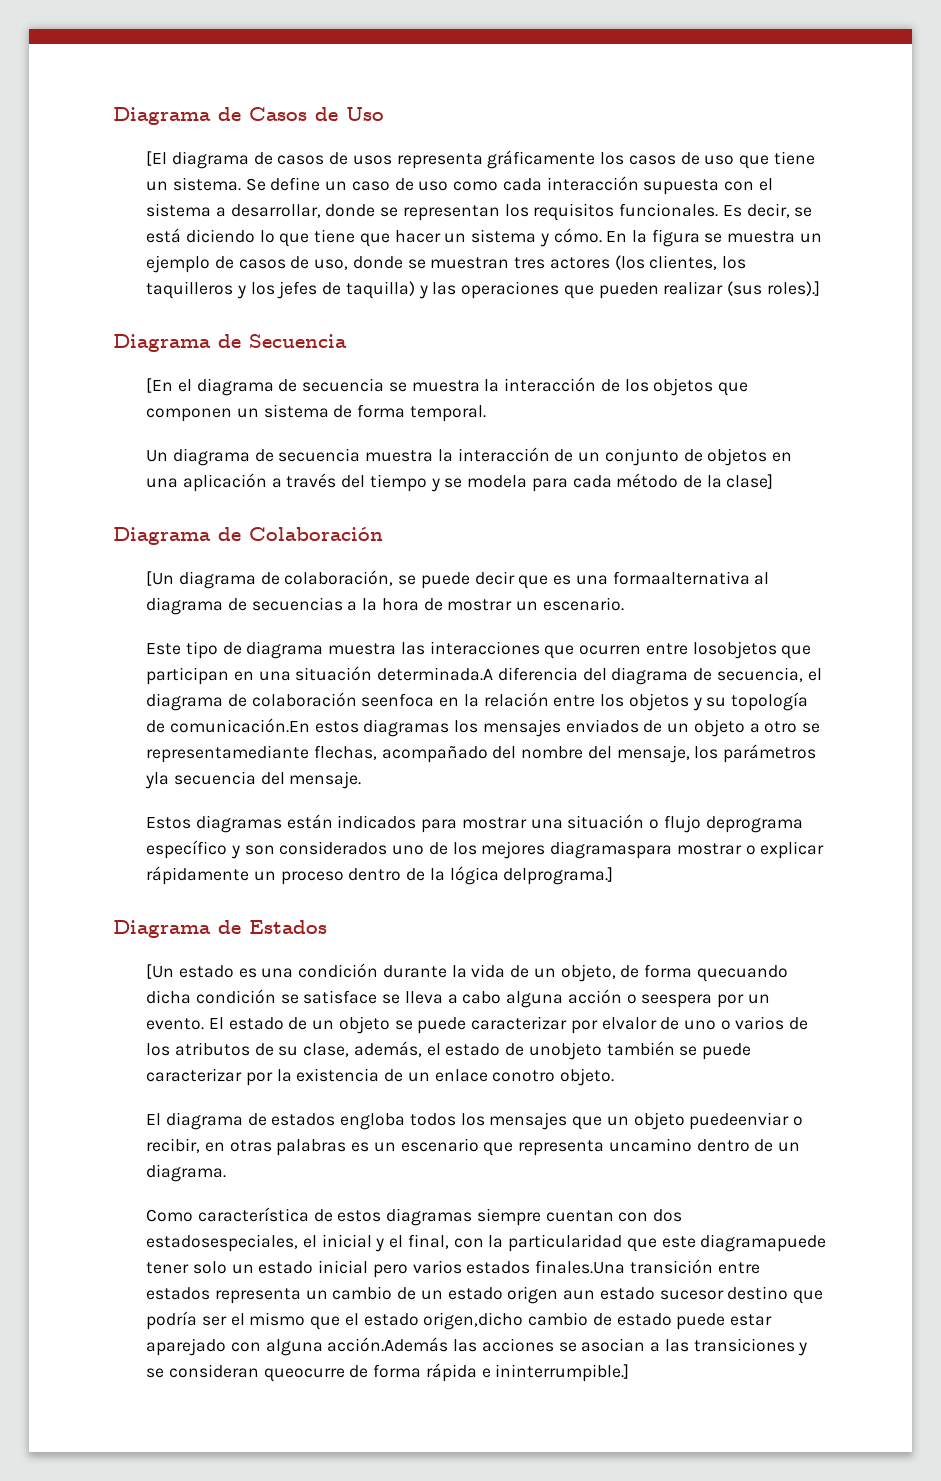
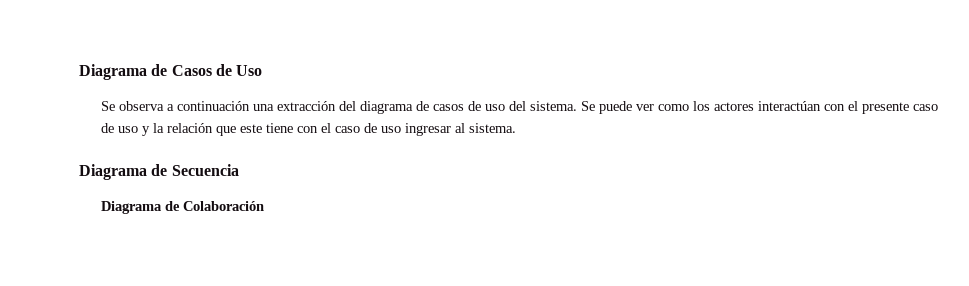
[146,150,815,169] [146,176,773,195] [146,203,813,221] [146,228,822,247] [146,255,746,273] [146,281,820,299] [113,334,347,352] [146,377,748,396] [146,404,486,422] [146,447,792,466] [146,473,774,492] [113,527,383,545] [146,570,770,589] [146,597,624,615] [146,641,812,659] [146,666,822,685] [146,692,808,711] [146,718,820,737] [146,744,817,763] [145,771,362,789] [146,814,803,833] [146,840,825,859] [146,866,614,885] [113,920,327,938] [146,963,788,982] [146,989,770,1008] [146,1016,809,1034] [146,1041,751,1060] [146,1068,615,1086] [146,1112,803,1130] [146,1138,800,1156] [146,1164,227,1182] [146,1207,683,1226] [146,1234,827,1252] [146,1259,760,1278] [146,1286,823,1304] [146,1311,772,1330] [146,1337,808,1356] [146,1363,630,1382] [El diagrama de casos de usos representa gráficamente los casos de uso que tiene un sistema. Se define un caso de uso como cada interacción supuesta con el sistema a desarrollar, donde se representan los requisitos funcionales. Es decir, se está diciendo lo que tiene que hacer un sistema y cómo. En la figura se muestra un ejemplo de casos de uso, donde se muestran tres actores (los clientes, los taquilleros y los jefes de taquilla) y las operaciones que pueden realizar (sus roles).] // Diagrama de Secuencia // [En el diagrama de secuencia se muestra la interacción de los objetos que componen un sistema de forma temporal. // Un diagrama de secuencia muestra la interacción de un conjunto de objetos en una aplicación a través del tiempo y se modela para cada método de la clase] // Diagrama de Colaboración // [Un diagrama de colaboración, se puede decir que es una formaalternativa al diagrama de secuencias a la hora de mostrar un escenario. // Este tipo de diagrama muestra las interacciones que ocurren entre losobjetos que participan en una situación determinada.A diferencia del diagrama de secuencia, el diagrama de colaboración seenfoca en la relación entre los objetos y su topología de comunicación.En estos diagramas los mensajes enviados de un objeto a otro se representamediante flechas, acompañado del nombre del mensaje, los parámetros yla secuencia del mensaje. // Estos diagramas están indicados para mostrar una situación o flujo deprograma específico y son considerados uno de los mejores diagramaspara mostrar o explicar rápidamente un proceso dentro de la lógica delprograma.] // Diagrama de Estados // [Un estado es una condición durante la vida de un objeto, de forma quecuando dicha condición se satisface se lleva a cabo alguna acción o seespera por un evento. El estado de un objeto se puede caracterizar por elvalor de uno o varios de los atributos de su clase, además, el estado de unobjeto también se puede caracterizar por la existencia de un enlace conotro objeto. // El diagrama de estados engloba todos los mensajes que un objeto puedeenviar o recibir, en otras palabras es un escenario que representa uncamino dentro de un diagrama. // Como característica de estos diagramas siempre cuentan con dos estadosespeciales, el inicial y el final, con la particularidad que este diagramapuede tener solo un estado inicial pero varios estados finales.Una transición entre estados representa un cambio de un estado origen aun estado sucesor destino que podría ser el mismo que el estado origen,dicho cambio de estado puede estar aparejado con alguna acción.Además las acciones se asocian a las transiciones y se consideran queocurre de forma rápida e ininterrumpible.] -> [100,101,938,114] [100,123,516,136] [79,164,239,180] [100,201,264,214] Se observa a continuación una extracción del diagrama de casos de uso del sistema. Se puede ver como los actores interactúan con el presente caso de uso y la relación que este tiene con el caso de uso ingresar al sistema. // Diagrama de Secuencia // Diagrama de Colaboración

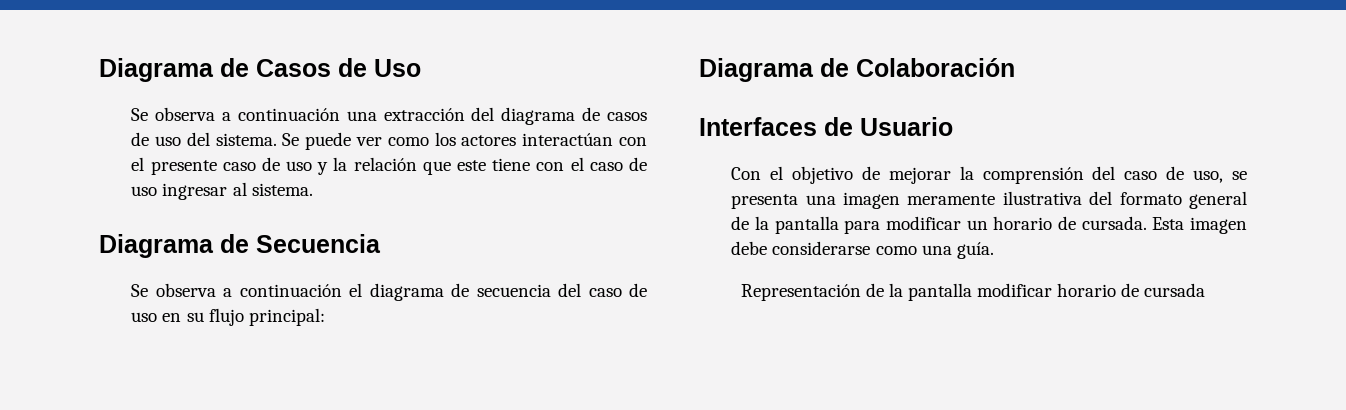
[100,201,264,214] Diagrama de Colaboración -> [131,283,647,301] [131,308,325,326] [699,58,1015,82] [699,117,953,136] [731,166,1247,184] [731,191,1247,209] [731,216,1247,234] [731,241,994,259] [740,283,1206,301] Se observa a continuación el diagrama de secuencia del caso de uso en su flujo principal: // Diagrama de Colaboración // Interfaces de Usuario // Con el objetivo de mejorar la comprensión del caso de uso, se presenta una imagen meramente ilustrativa del formato general de la pantalla para modificar un horario de cursada. Esta imagen debe considerarse como una guía. // Representación de la pantalla modificar horario de cursada

